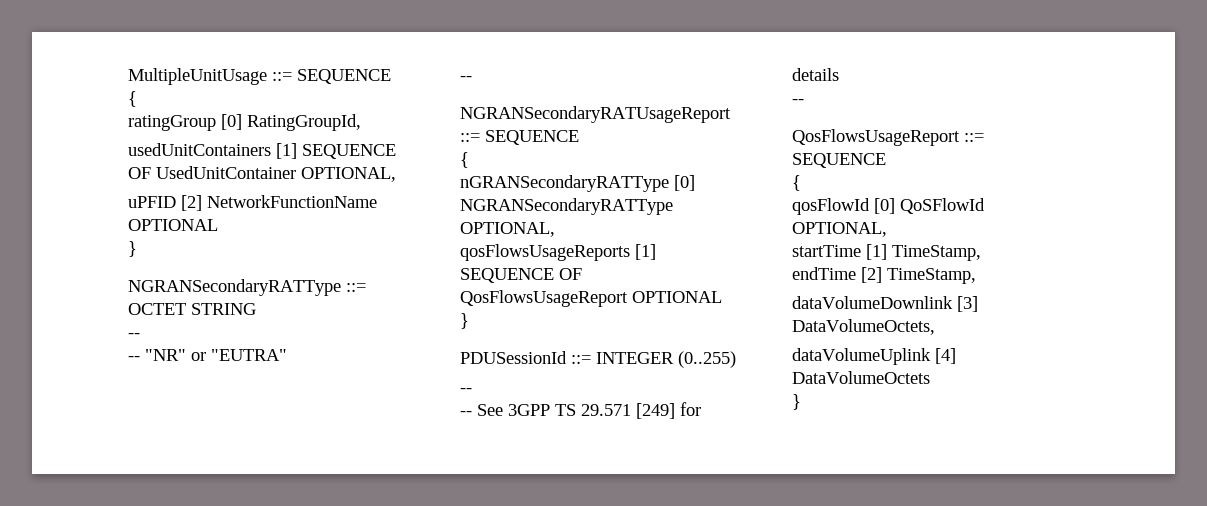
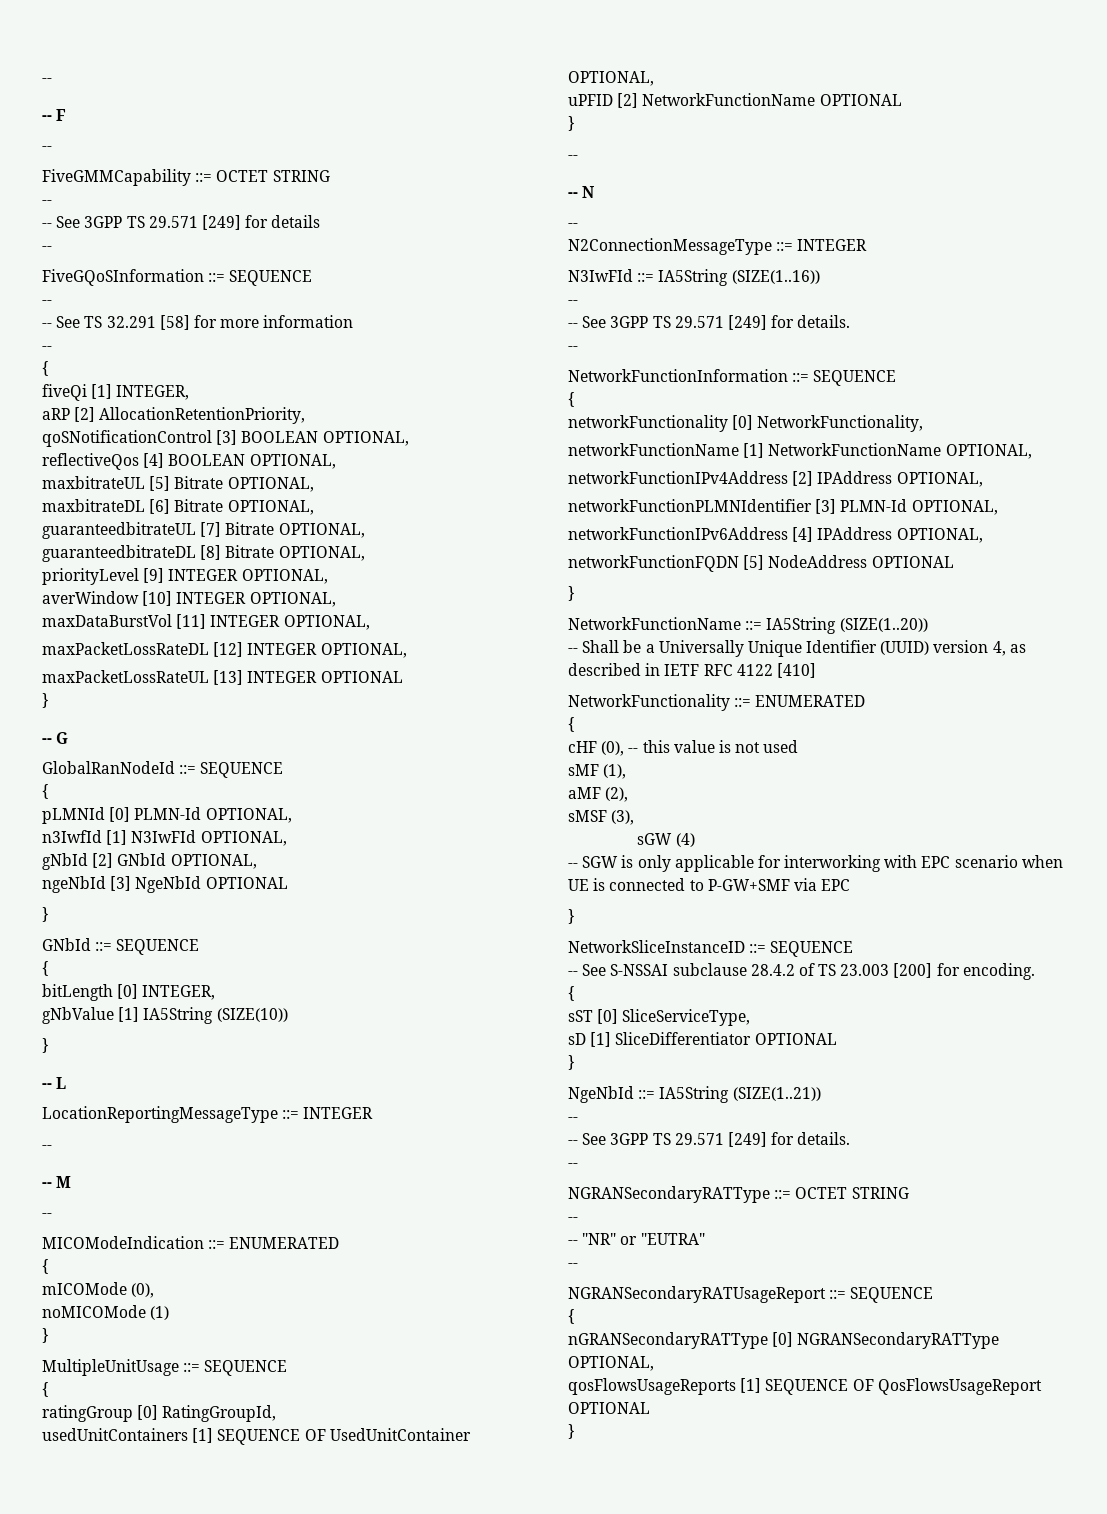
(128, 76) none -> [42,78,52,83] [42,109,67,121] [42,146,52,151] [42,169,330,186] [42,200,52,205] [42,215,321,230] [42,246,52,251] [42,269,313,286] [42,300,52,305] [42,315,354,330] [42,346,52,351] [42,361,49,376] [42,384,190,401] [42,407,306,424] [42,430,409,447] [42,453,336,470] [42,476,314,492] [42,499,314,515] [42,522,365,539] [42,545,365,562] [42,568,328,585] [42,591,336,607] [42,614,370,630] [42,642,407,658] [42,670,403,685] [42,693,49,708] [42,732,69,744] [42,761,284,778] [42,784,49,799] [42,807,292,824] [42,830,287,846] [42,853,257,870] [42,876,288,893] [42,907,49,922] [42,938,200,955] [42,961,49,976] [42,984,216,1001] [42,1007,288,1024] [42,1038,49,1053] [42,1077,67,1089] [42,1106,374,1123] [42,1145,52,1150] [42,1176,72,1188] [42,1213,52,1218] [42,1236,340,1249] [42,1259,49,1274] [42,1282,155,1298] [42,1305,170,1320] [42,1328,49,1343] -- // -- F // -- // FiveGMMCapability ::= OCTET STRING // -- // -- See 3GPP TS 29.571 [249] for details // -- // FiveGQoSInformation ::= SEQUENCE // -- // -- See TS 32.291 [58] for more information // -- // { // fiveQi [1] INTEGER, // aRP [2] AllocationRetentionPriority, // qoSNotificationControl [3] BOOLEAN OPTIONAL, // reflectiveQos [4] BOOLEAN OPTIONAL, // maxbitrateUL [5] Bitrate OPTIONAL, // maxbitrateDL [6] Bitrate OPTIONAL, // guaranteedbitrateUL [7] Bitrate OPTIONAL, // guaranteedbitrateDL [8] Bitrate OPTIONAL, // priorityLevel [9] INTEGER OPTIONAL, // averWindow [10] INTEGER OPTIONAL, // maxDataBurstVol [11] INTEGER OPTIONAL, // maxPacketLossRateDL [12] INTEGER OPTIONAL, // maxPacketLossRateUL [13] INTEGER OPTIONAL // } // -- G // GlobalRanNodeId ::= SEQUENCE // { // pLMNId [0] PLMN-Id OPTIONAL, // n3IwfId [1] N3IwFId OPTIONAL, // gNbId [2] GNbId OPTIONAL, // ngeNbId [3] NgeNbId OPTIONAL // } // GNbId ::= SEQUENCE // { // bitLength [0] INTEGER, // gNbValue [1] IA5String (SIZE(10)) // } // -- L // LocationReportingMessageType ::= INTEGER // -- // -- M // -- // MICOModeIndication ::= ENUMERATED // { // mICOMode (0), // noMICOMode (1) // } //
(137, 249) none -> [568,155,578,160] [568,186,595,198] [568,223,578,228] [568,238,868,255] [568,269,820,286] [568,300,578,305] [568,315,851,330] [568,346,578,351] [568,369,897,386] [568,392,575,407] [568,415,924,432] [568,443,1032,459] [568,471,983,487] [568,499,998,515] [568,527,983,543] [568,555,954,572] [568,586,575,601] [568,617,928,634] [568,640,1026,657] [568,663,816,678] [568,694,866,711] [568,717,575,732] [568,740,799,756] [568,764,627,779] [568,787,629,802] [568,810,635,825] [637,833,695,847] [568,855,1063,872] [568,878,851,891] [568,909,575,924] [568,940,854,957] [568,963,1035,980] [568,986,575,1001] [568,1009,751,1026] [568,1032,837,1047] [568,1055,575,1070] [568,1086,821,1103] [568,1117,578,1122] [568,1132,851,1147] [568,1163,578,1168] // -- // -- N // -- // N2ConnectionMessageType ::= INTEGER // N3IwFId ::= IA5String (SIZE(1..16)) // -- // -- See 3GPP TS 29.571 [249] for details. // -- // NetworkFunctionInformation ::= SEQUENCE // { // networkFunctionality [0] NetworkFunctionality, // networkFunctionName [1] NetworkFunctionName OPTIONAL, // networkFunctionIPv4Address [2] IPAddress OPTIONAL, // networkFunctionPLMNIdentifier [3] PLMN-Id OPTIONAL, // networkFunctionIPv6Address [4] IPAddress OPTIONAL, // networkFunctionFQDN [5] NodeAddress OPTIONAL // } // NetworkFunctionName ::= IA5String (SIZE(1..20)) // -- Shall be a Universally Unique Identifier (UUID) version 4, as described in IETF RFC 4122 [410] // NetworkFunctionality ::= ENUMERATED // { // cHF (0), -- this value is not used // sMF (1), // aMF (2), // sMSF (3), // sGW (4) // -- SGW is only applicable for interworking with EPC scenario when UE is connected to P-GW+SMF via EPC // } // NetworkSliceInstanceID ::= SEQUENCE // -- See S-NSSAI subclause 28.4.2 of TS 23.003 [200] for encoding. // { // sST [0] SliceServiceType, // sD [1] SliceDifferentiator OPTIONAL // } // NgeNbId ::= IA5String (SIZE(1..21)) // -- // -- See 3GPP TS 29.571 [249] for details. // --
[460,351,736,368] [460,388,472,393] [460,402,701,419] [792,68,839,81] [792,99,804,104] [792,129,984,146] [792,153,886,168] [792,175,801,191] [792,198,985,215] [792,222,887,237] [792,244,981,261] [792,267,976,284] [792,296,978,312] [792,319,935,335] [792,348,956,365] [792,371,930,384] [792,394,801,410] // PDUSessionId ::= INTEGER (0..255) // -- // -- See 3GPP TS 29.571 [249] for details // -- // QosFlowsUsageReport ::= SEQUENCE // { // qosFlowId [0] QoSFlowId OPTIONAL, // startTime [1] TimeStamp, // endTime [2] TimeStamp, // dataVolumeDownlink [3] DataVolumeOctets, // dataVolumeUplink [4] DataVolumeOctets // } -> (575, 1431) none

